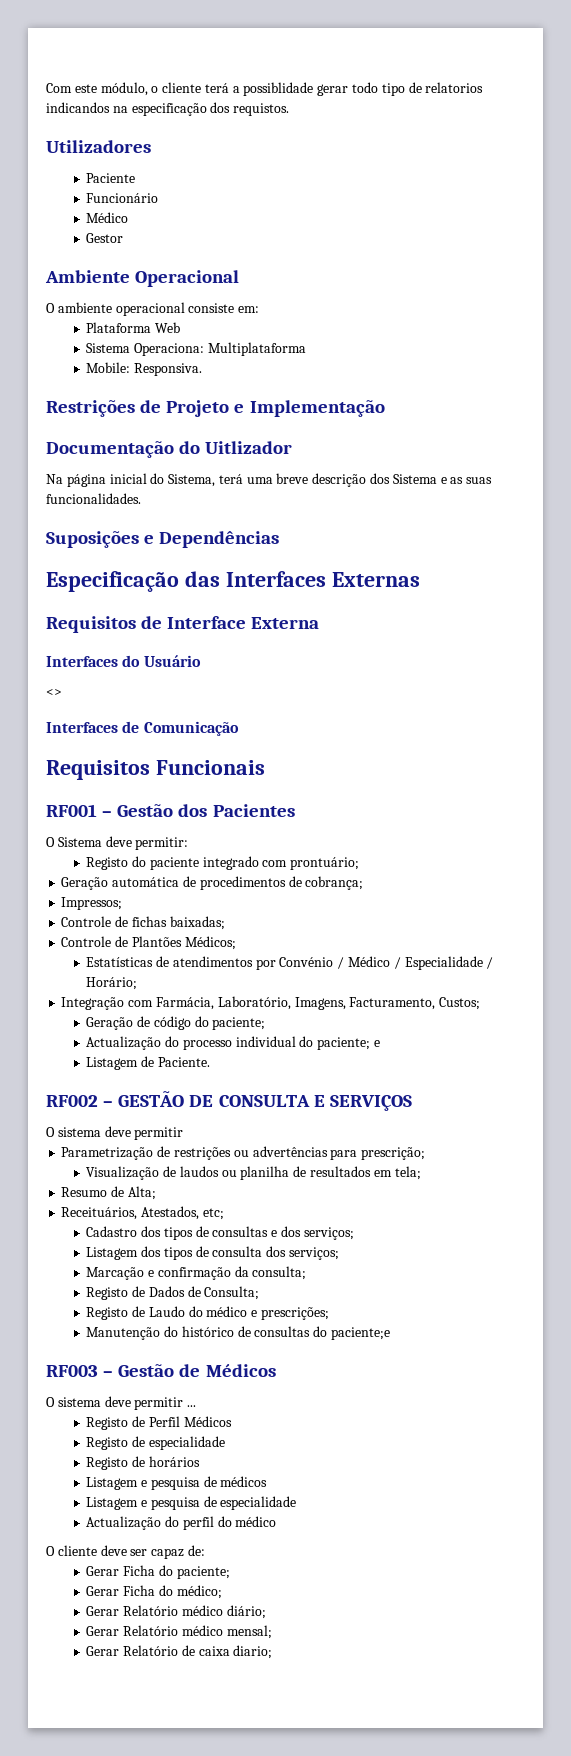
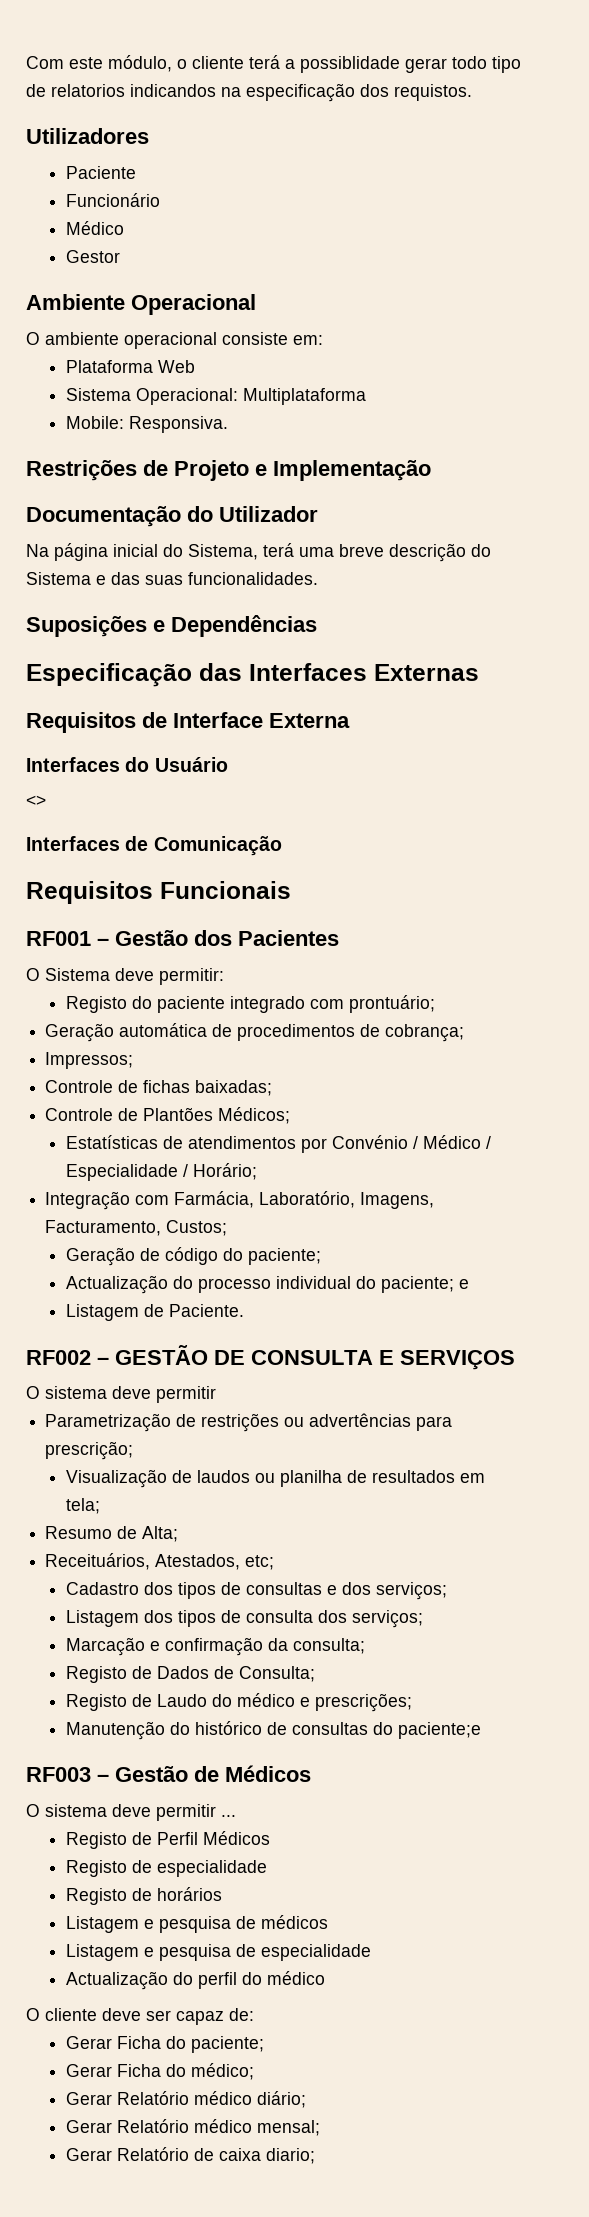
[134,343,205,356] Operaciona: -> [136,388,239,405] Operacional:
[205,441,293,454] Uitlizador -> [219,506,318,522] Utilizador
[370,473,391,484] dos -> [471,544,491,557] do
[450,477,464,484] as -> [111,572,140,585] das

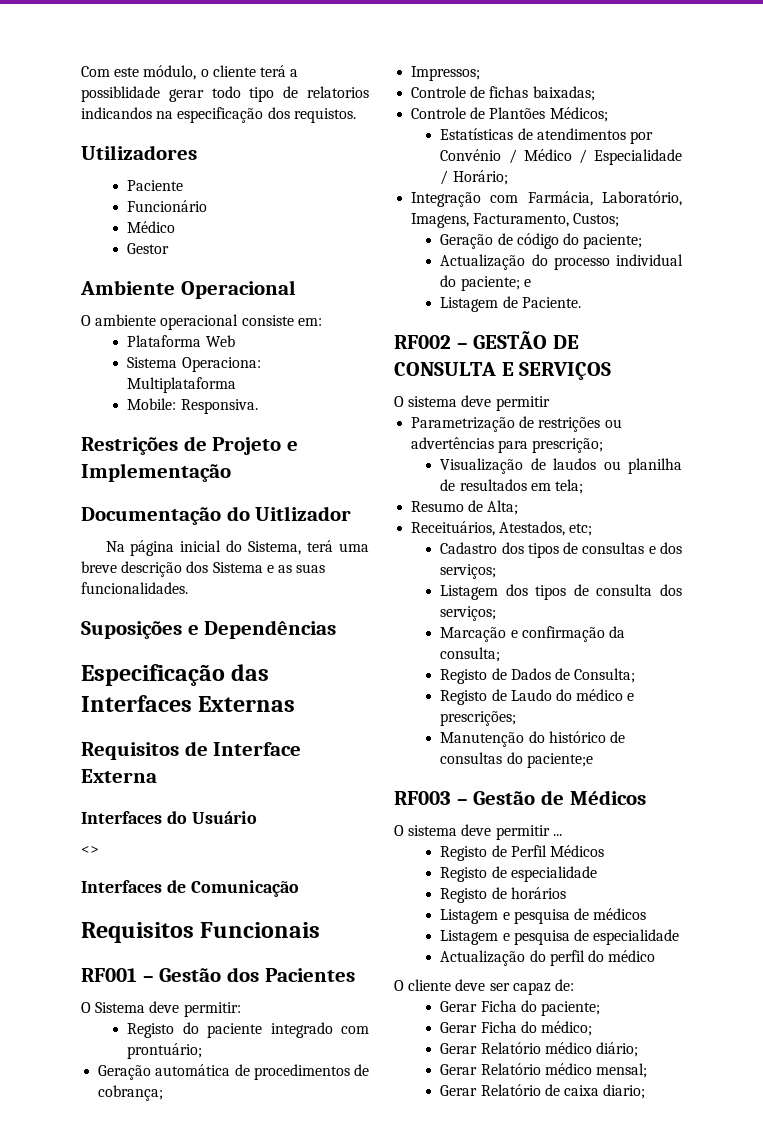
[136,388,239,405] Operacional: -> [181,357,261,372] Operaciona:
[219,506,318,522] Utilizador -> [255,506,352,521] Uitlizador
[471,544,491,557] do -> [186,561,209,573] dos
[111,572,140,585] das -> [277,565,292,573] as

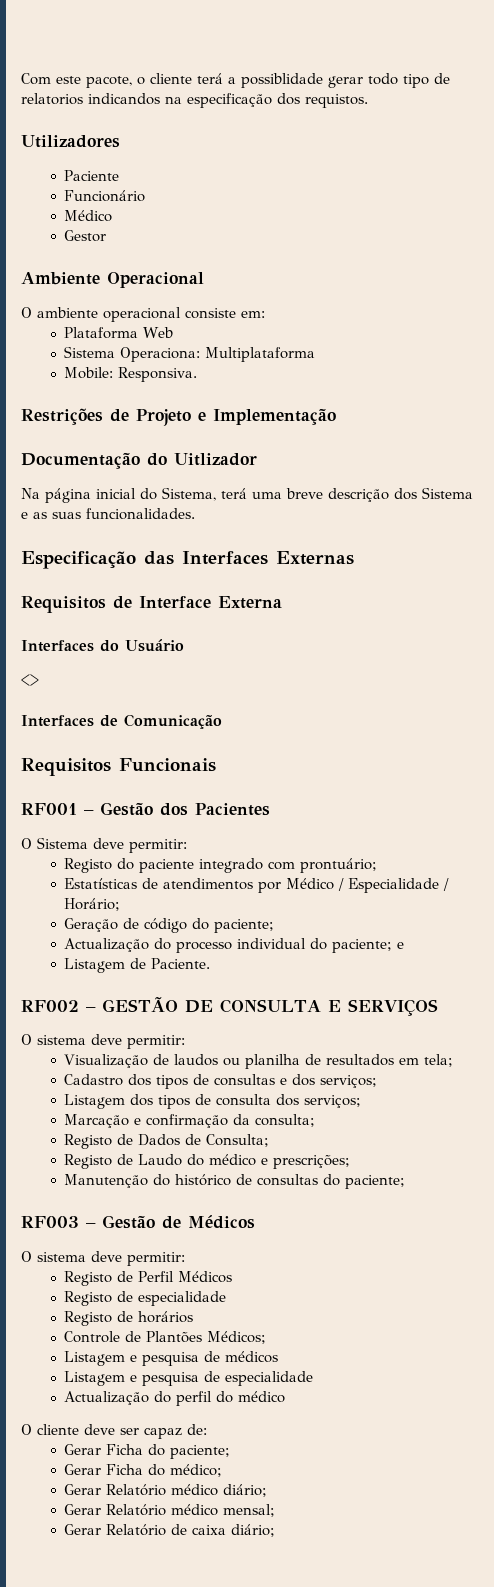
[143,65,197,80] módulo, -> [86,76,132,88] pacote,
[81,620,337,639] // Suposições e Dependências -> (195, 514) none
[98,1064,369,1080] [98,1085,164,1101] [411,66,481,81] [411,86,595,101] [411,107,608,122] // Geração automática de procedimentos de cobrança; // Impressos; // Controle de fichas baixadas; // Controle de Plantões Médicos; -> (378, 865) none
[440,149,517,164] Convénio / -> (282, 887) none
[411,191,682,207] [411,213,620,228] // Integração com Farmácia, Laboratório, Imagens, Facturamento, Custos; -> (121, 904) none
[495,396,550,411] [411,416,622,432] [411,437,604,453] permitir // Parametrização de restrições ou advertências para prescrição; -> [127,1035,185,1049] permitir:
[411,500,519,515] [411,521,593,536] // Resumo de Alta; // Receituários, Atestados, etc; -> (454, 1060) none
[526,753,593,768] paciente;e -> [345,1175,406,1189] paciente;
[495,825,562,840] permitir ... -> [127,1252,185,1266] permitir:
(566, 893) none -> [64,1331,267,1344] // Controle de Plantões Médicos;
[603,1084,646,1099] diario; -> [231,1524,276,1537] diário;

